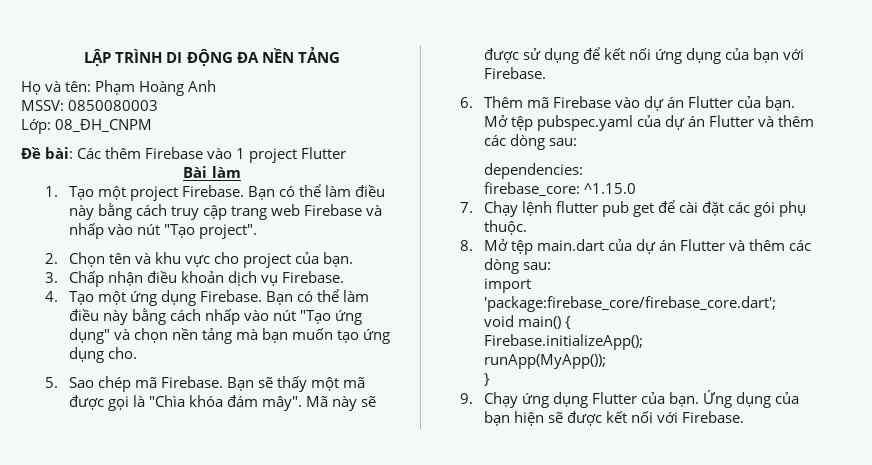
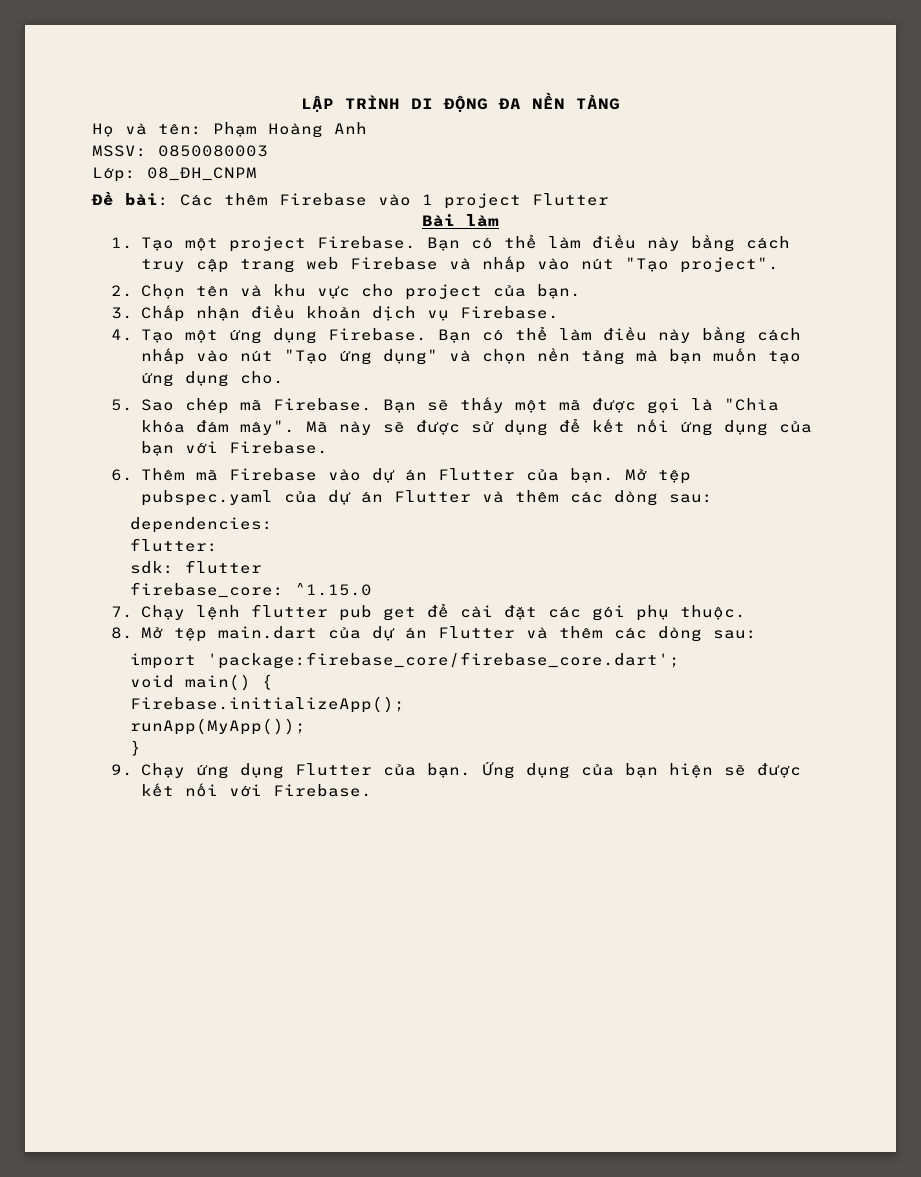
(583, 171) none -> [130,538,219,552] [130,560,263,574] // flutter: // sdk: flutter

